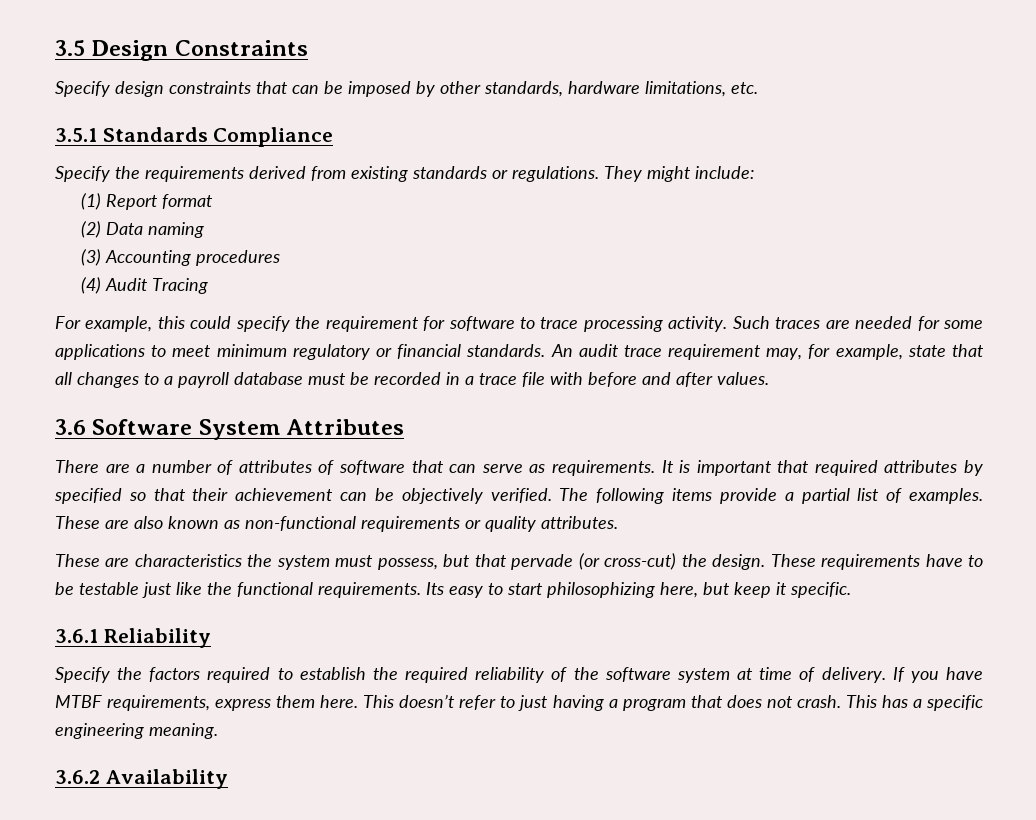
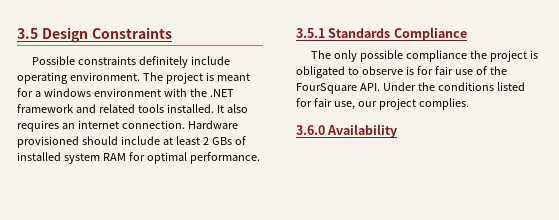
[55,81,758,97] [55,127,334,147] [55,166,754,182] [81,193,214,210] [81,221,205,238] [81,249,281,266] [81,277,209,294] [55,316,984,332] [55,344,984,360] [55,372,769,388] [55,419,405,440] [55,460,983,476] [54,488,984,504] [55,516,618,532] [55,553,984,570] [55,582,851,598] [55,628,211,648] [55,667,983,683] [55,694,983,711] [55,723,218,739] [55,770,100,784] Specify design constraints that can be imposed by other standards, hardware limitations, etc. // 3.5.1 Standards Compliance // Specify the requirements derived from existing standards or regulations. They might include: // (1) Report format // (2) Data naming // (3) Accounting procedures // (4) Audit Tracing // For example, this could specify the requirement for software to trace processing activity. Such traces are needed for some applications to meet minimum regulatory or financial standards. An audit trace requirement may, for example, state that all changes to a payroll database must be recorded in a trace file with before and after values. // 3.6 Software System Attributes // There are a number of attributes of software that can serve as requirements. It is important that required attributes by specified so that their achievement can be objectively verified. The following items provide a partial list of examples. These are also known as non-functional requirements or quality attributes. // These are characteristics the system must possess, but that pervade (or cross-cut) the design. These requirements have to be testable just like the functional requirements. Its easy to start philosophizing here, but keep it specific. // 3.6.1 Reliability // Specify the factors required to establish the required reliability of the software system at time of delivery. If you have MTBF requirements, express them here. This doesn’t refer to just having a program that does not crash. This has a specific engineering meaning. // 3.6.2 -> [31,56,230,68] [17,72,250,84] [17,88,234,97] [17,104,248,113] [17,120,238,132] [17,136,246,148] [17,152,260,164] [296,27,467,41] [310,50,538,62] [296,66,507,78] [296,82,525,94] [296,98,469,110] [296,125,325,135] Possible constraints definitely include operating environment. The project is meant for a windows environment with the .NET framework and related tools installed. It also requires an internet connection. Hardware provisioned should include at least 2 GBs of installed system RAM for optimal performance. // 3.5.1 Standards Compliance // The only possible compliance the project is obligated to observe is for fair use of the FourSquare API. Under the conditions listed for fair use, our project complies. // 3.6.0

